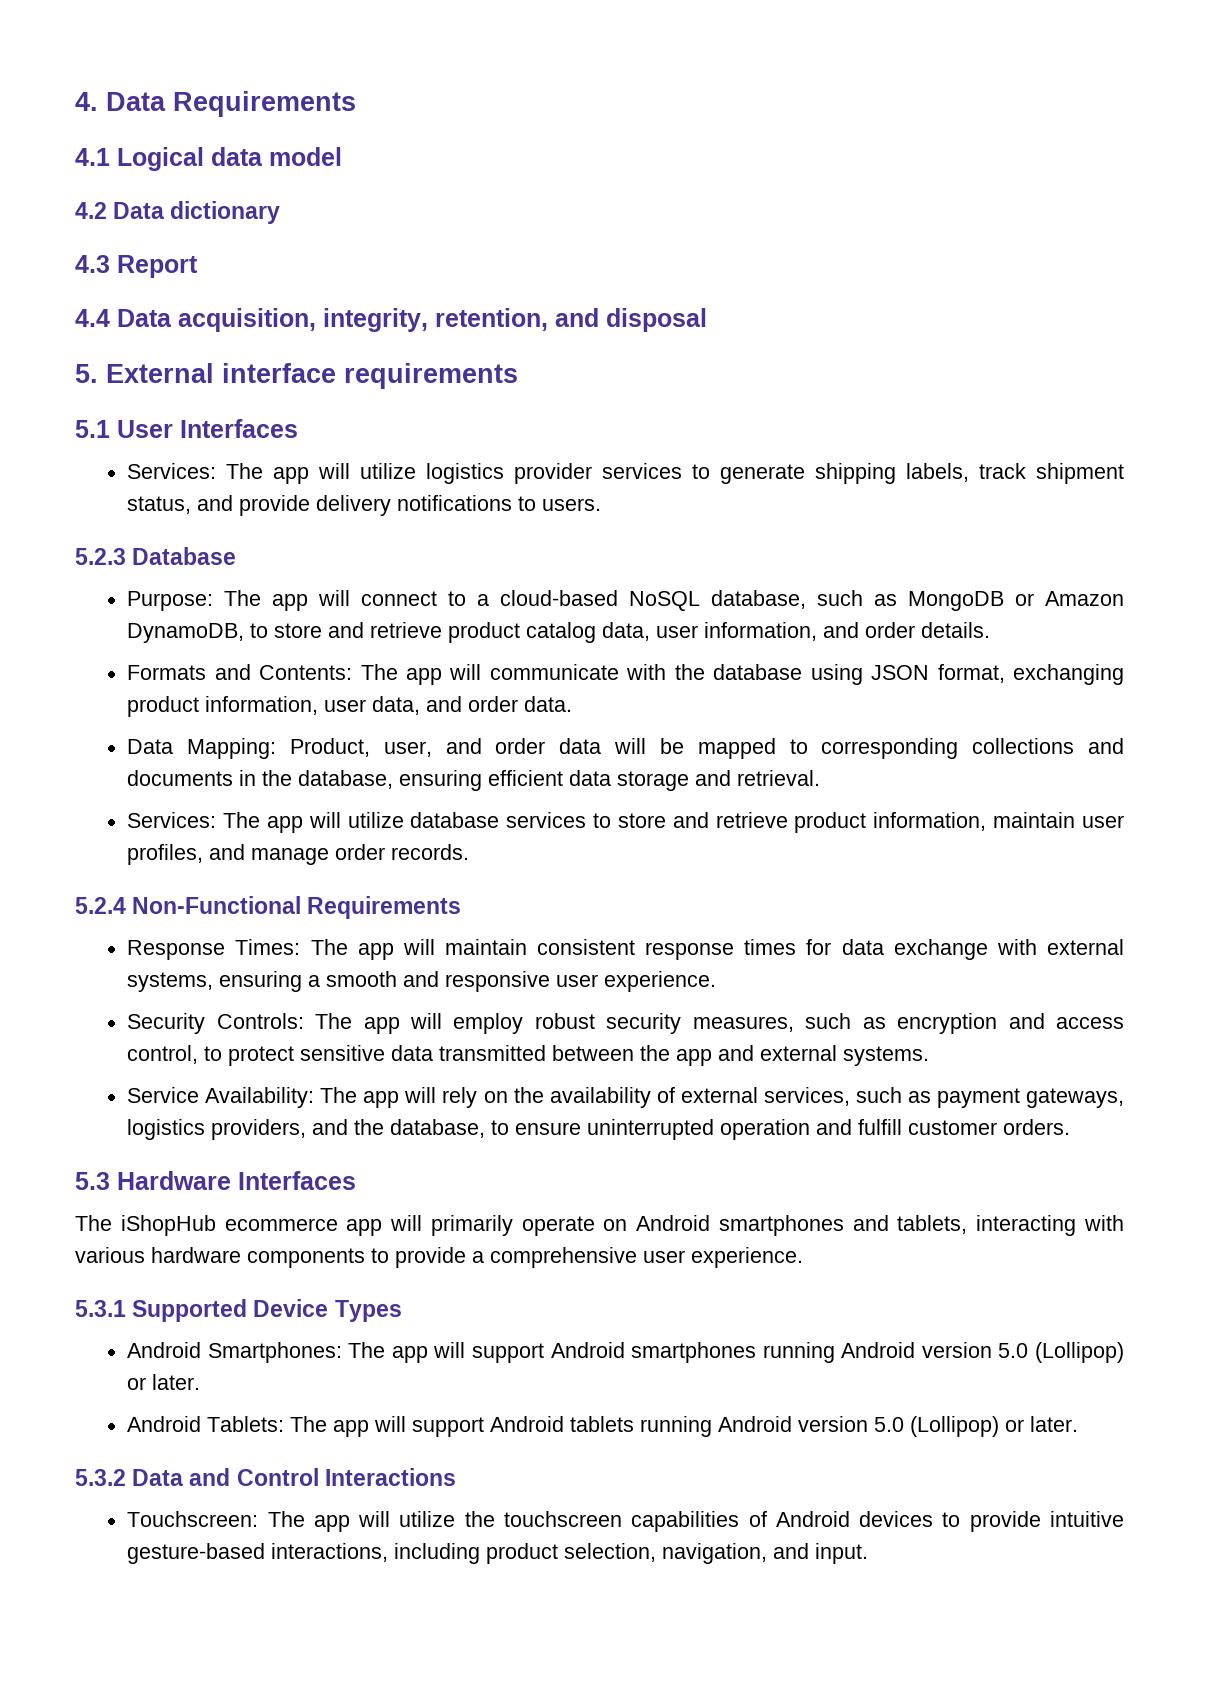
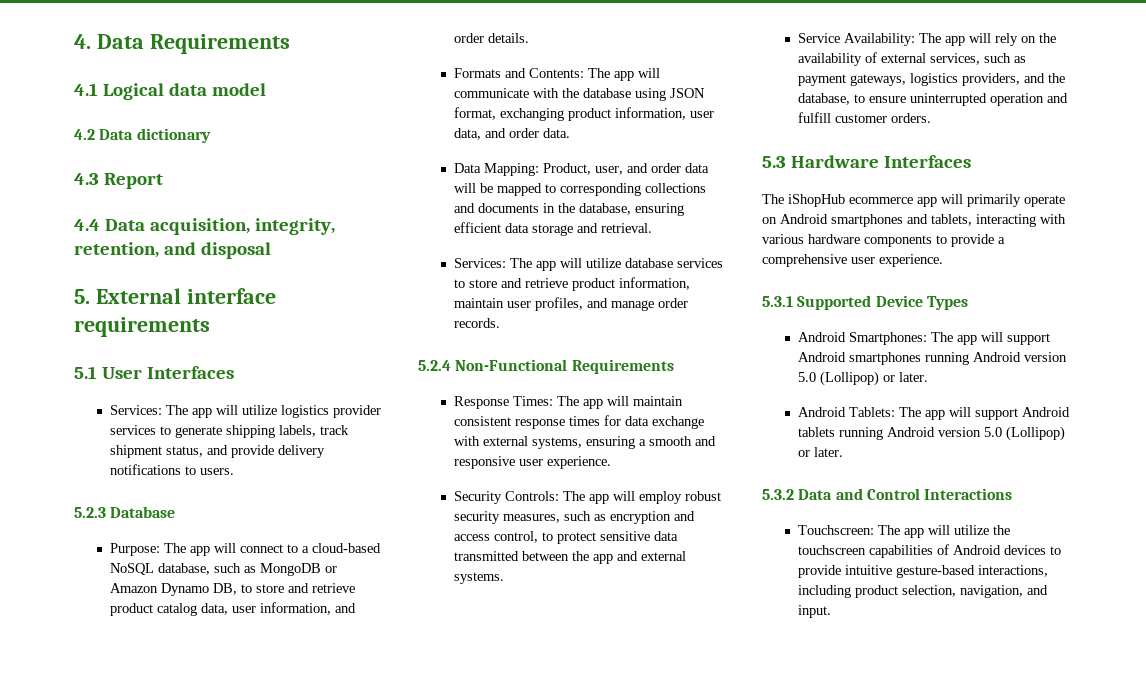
[127,623,245,643] DynamoDB, -> [160,583,237,596] Dynamo DB,

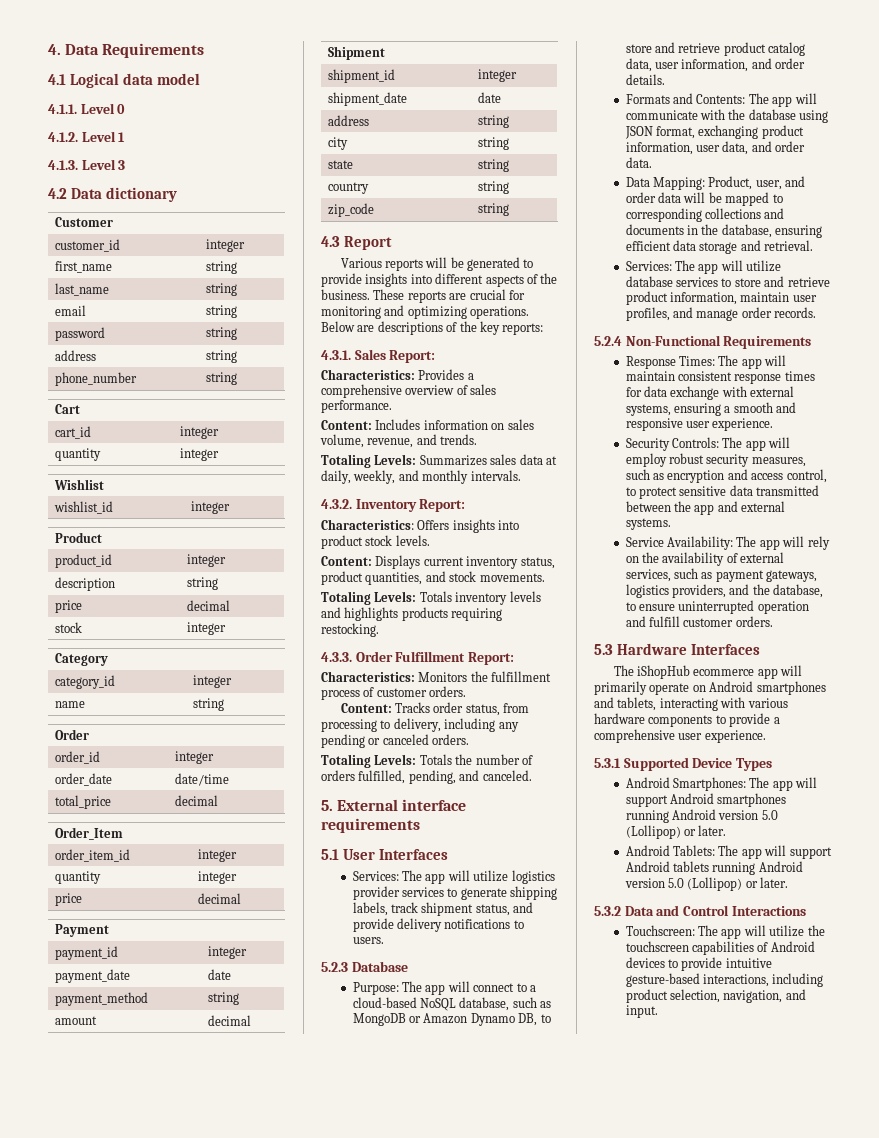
[74,128,211,143] [74,173,163,189] [74,218,335,235] [74,242,271,259] 4.2 Data dictionary // 4.3 Report // 4.4 Data acquisition, integrity, retention, and disposal -> [48,103,126,114] [48,131,126,142] [48,159,126,170] [48,187,177,202] [55,217,114,227] [55,239,121,252] [206,239,246,252] [55,261,113,273] [206,261,238,274] [55,283,110,296] [206,283,238,296] [55,305,87,316] [206,305,238,318] [55,327,106,341] [206,327,238,340] [55,350,97,361] [206,350,238,363] [55,372,138,386] [206,372,238,385] [55,404,81,414] [55,426,92,439] [180,426,220,439] [55,448,102,461] [180,448,220,461] [54,479,105,490] [54,501,114,514] [191,501,231,514] [55,532,103,543] [55,554,113,568] [187,554,227,567] [55,577,116,591] [187,577,219,590] [55,600,83,613] [187,600,231,611] [55,622,83,633] [187,622,227,635] [55,653,109,666] [55,675,116,689] [193,675,233,688] [55,701,86,708] [193,698,225,711] [55,729,90,740] [55,751,101,764] [175,751,215,764] [55,773,113,786] [175,773,230,786] [55,795,112,809] [175,795,219,806] [55,827,124,840] [55,849,131,862] [198,849,238,862] [55,871,102,884] [198,871,238,884] [55,893,83,906] [198,893,242,904] [55,924,110,937] [55,946,119,960] [208,946,248,959] [55,969,131,983] [208,969,232,980] [55,992,149,1006] [208,992,240,1005] [55,1016,98,1025] [208,1015,252,1026] [328,46,386,60] [328,69,396,83] [478,69,518,82] [328,92,408,106] [478,92,502,103] [328,115,370,126] [478,115,510,128] [328,137,349,150] [478,137,510,150] [328,160,354,169] [478,159,510,172] [328,182,370,194] [478,181,510,194] [328,203,375,217] [478,203,510,216] [321,236,392,250] [340,257,534,271] [321,273,558,287] [321,289,525,303] [321,305,530,319] [321,321,544,335] [321,349,436,363] [321,369,474,380] [321,384,497,398] [321,400,392,413] [321,419,534,430] [320,434,478,448] [321,454,557,468] [321,470,521,484] [321,499,466,512] [321,519,520,533] [321,535,430,549] [321,555,555,569] [321,571,545,585] [321,591,541,605] [321,607,503,621] [321,623,379,637] [321,651,514,665] [321,671,552,682] [321,686,467,700] [340,702,530,716] [321,718,519,732] [321,734,470,748] [321,754,533,768] [321,770,532,784] 4.1.1. Level 0 // 4.1.2. Level 1 // 4.1.3. Level 3 // 4.2 Data dictionary // Customer // customer_id | integer // first_name | string // last_name | string // email | string // password | string // address | string // phone_number | string // Cart // cart_id | integer // quantity | integer // Wishlist // wishlist_id | integer // Product // product_id | integer // description | string // price | decimal // stock | integer // Category // category_id | integer // name | string // Order // order_id | integer // order_date | date/time // total_price | decimal // Order_Item // order_item_id | integer // quantity | integer // price | decimal // Payment // payment_id | integer // payment_date | date // payment_method | string // amount | decimal // Shipment // shipment_id | integer // shipment_date | date // address | string // city | string // state | string // country | string // zip_code | string // 4.3 Report // Various reports will be generated to provide insights into different aspects of the business. These reports are crucial for monitoring and optimizing operations. Below are descriptions of the key reports: // 4.3.1. Sales Report: // Characteristics: Provides a comprehensive overview of sales performance. // Content: Includes information on sales volume, revenue, and trends. // Totaling Levels: Summarizes sales data at daily, weekly, and monthly intervals. // 4.3.2. Inventory Report: // Characteristics: Offers insights into product stock levels. // Content: Displays current inventory status, product quantities, and stock movements. // Totaling Levels: Totals inventory levels and highlights products requiring restocking. // 4.3.3. Order Fulfillment Report: // Characteristics: Monitors the fulfillment process of customer orders. // Content: Tracks order status, from processing to delivery, including any pending or canceled orders. // Totaling Levels: Totals the number of orders fulfilled, pending, and canceled.

